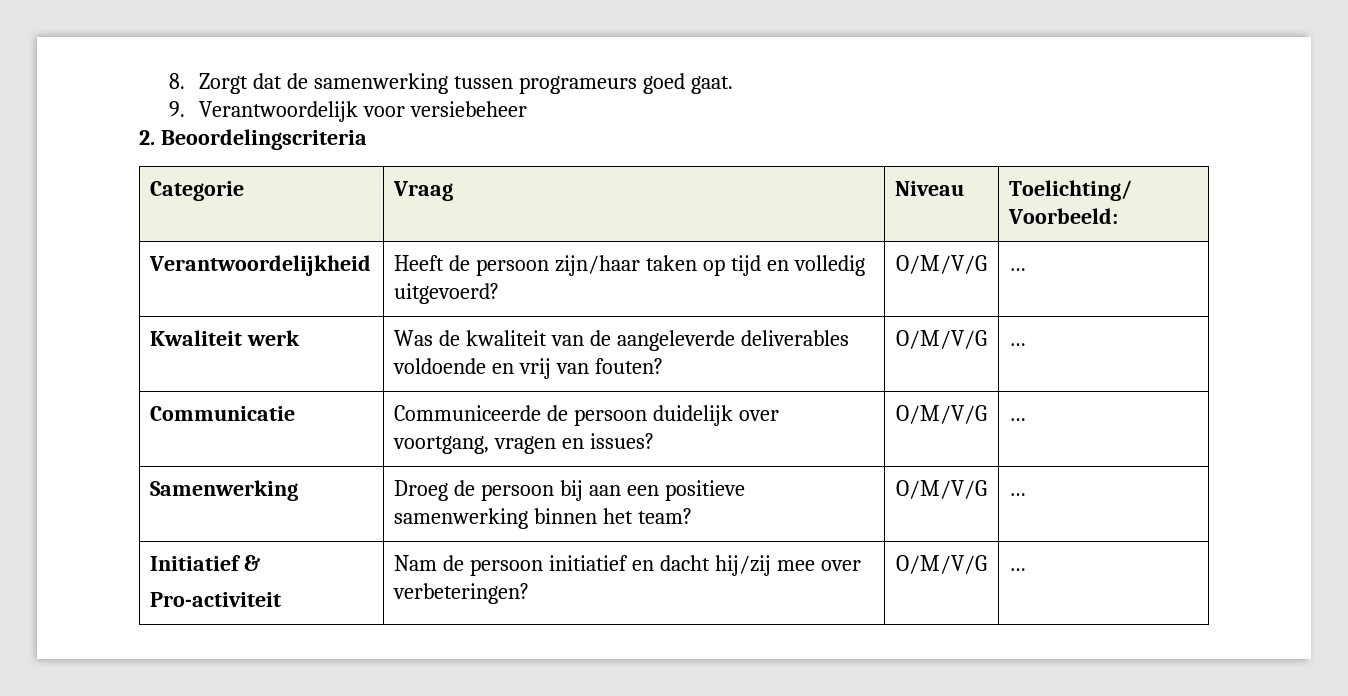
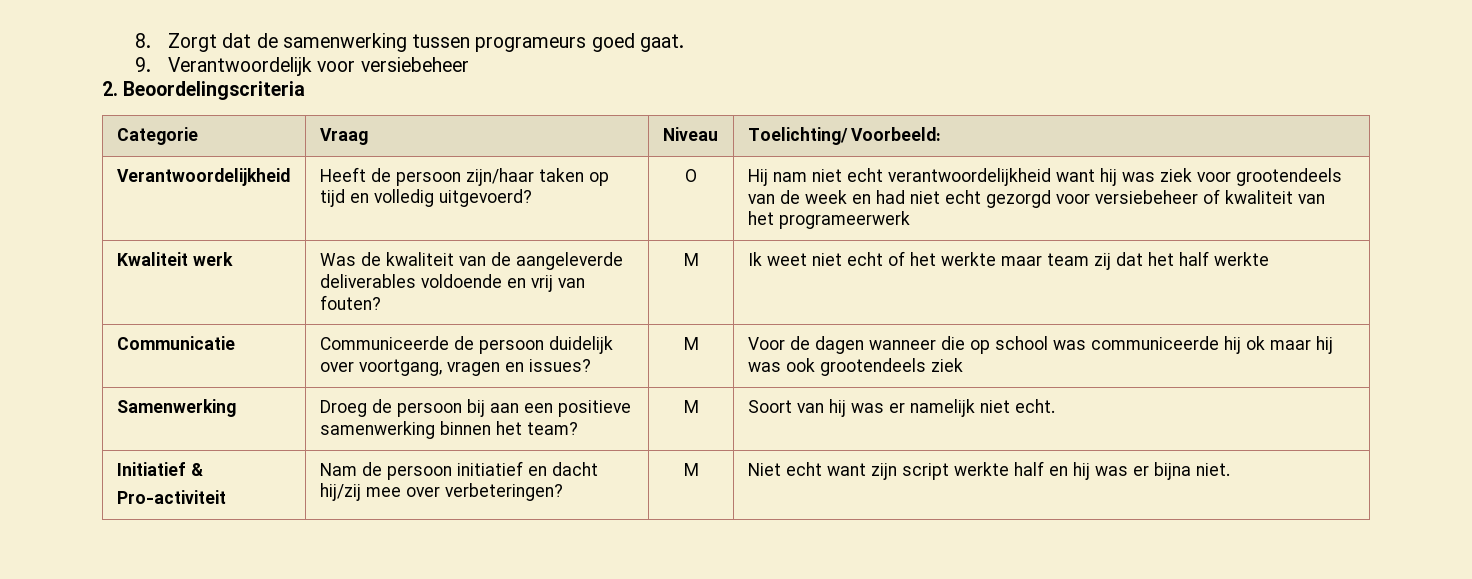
[896,255,987,274] [1009,268,1027,271] O/M/V/G | … -> [685,169,697,182] [747,168,1342,186] [747,189,1325,208] [747,211,910,229] O | Hij nam niet echt verantwoordelijkheid want hij was ziek voor grootendeels van de week en had niet echt gezorgd voor versiebeheer of kwaliteit van het programeerwerk
[896,330,987,349] [1009,343,1027,346] O/M/V/G | … -> [683,253,699,266] [747,251,1269,270] M | Ik weet niet echt of het werkte maar team zij dat het half werkte
[896,405,987,424] [1009,418,1027,421] O/M/V/G | … -> [683,337,699,350] [747,336,1333,354] [747,358,963,376] M | Voor de dagen wanneer die op school was communiceerde hij ok maar hij was ook grootendeels ziek
[896,480,987,499] [1009,493,1027,496] O/M/V/G | … -> [683,400,699,413] [747,399,1055,417] M | Soort van hij was er namelijk niet echt.
[896,555,987,574] [1009,568,1027,571] O/M/V/G | … -> [683,463,699,476] [747,461,1230,480] M | Niet echt want zijn script werkte half en hij was er bijna niet.

